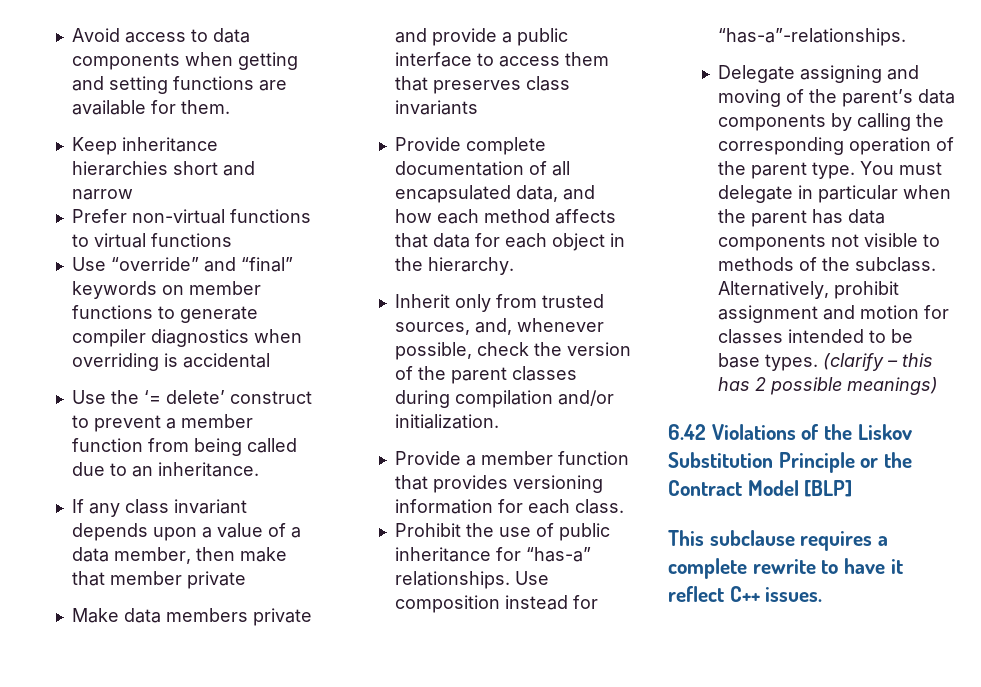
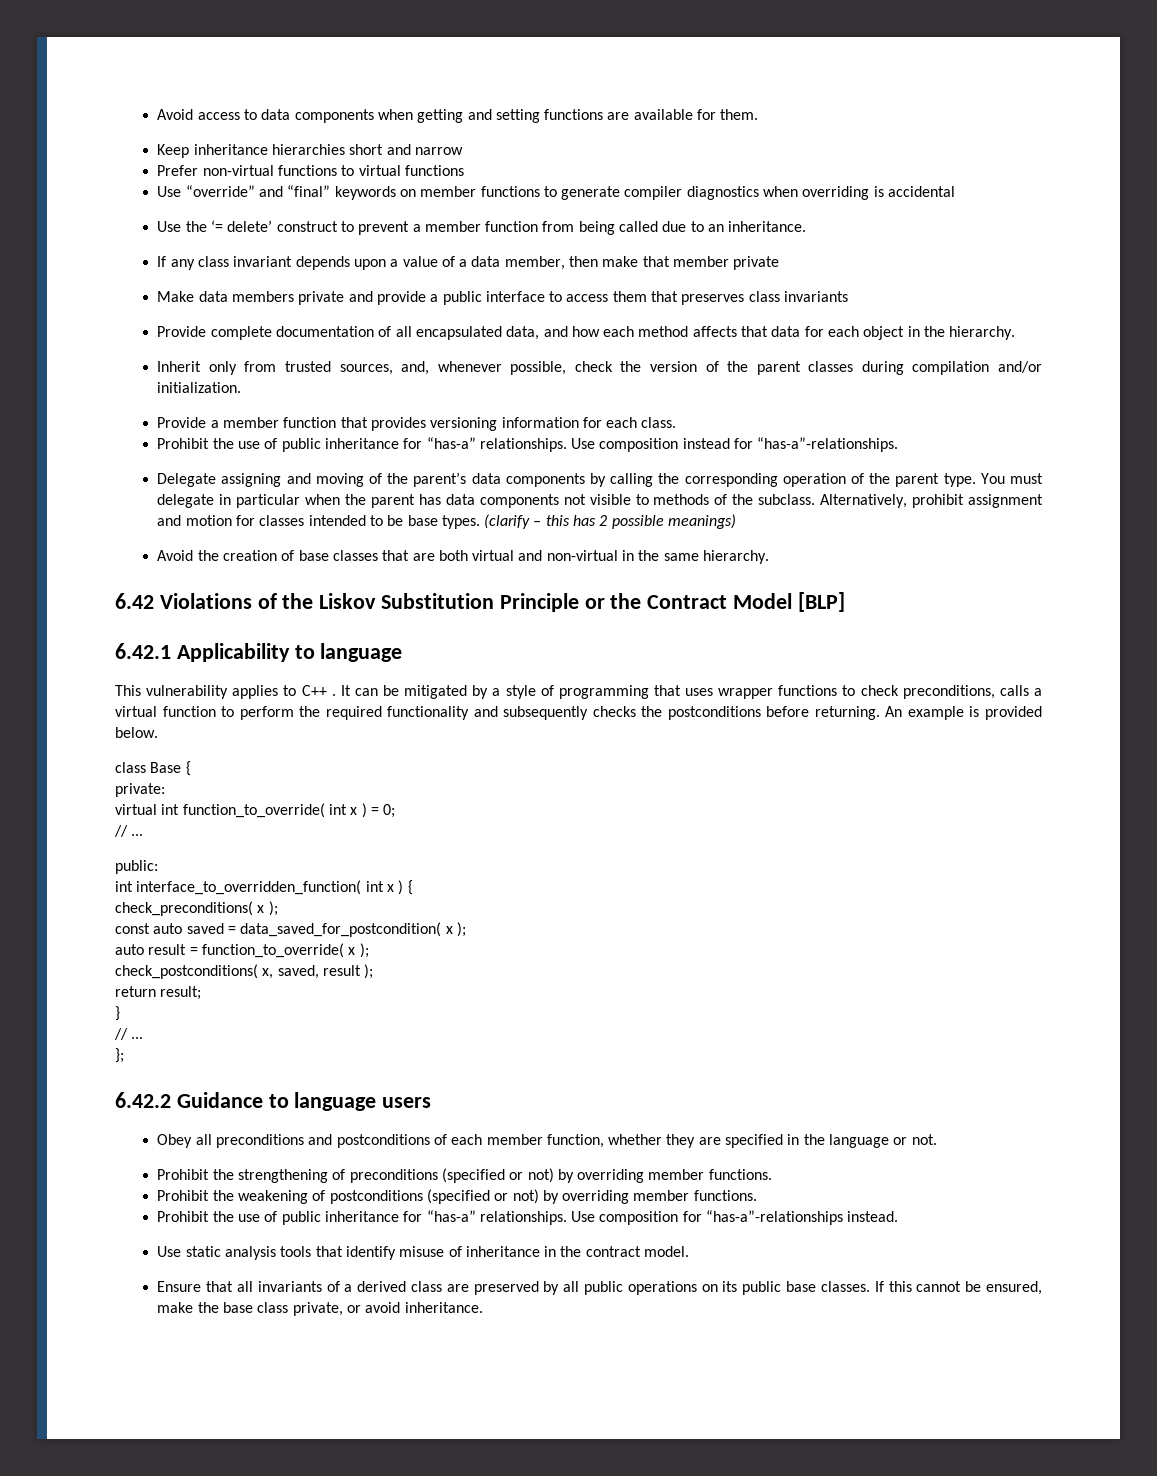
(939, 386) none -> [157,550,770,564] // Avoid the creation of base classes that are both virtual and non-virtual in the same hierarchy.
[668,530,889,551] [668,558,903,579] [668,586,823,602] This subclause requires a complete rewrite to have it reflect C++ issues. -> [115,643,403,662] [115,685,1043,699] [115,706,1042,720] [115,727,158,738] [115,761,191,776] [115,783,165,797] [115,803,396,818] [114,825,144,837] [115,860,158,874] [115,880,413,895] [115,901,278,916] [115,922,466,937] [115,943,369,958] [115,964,374,979] [115,986,202,1000] [115,1006,120,1021] [114,1028,144,1040] [115,1048,124,1063] [115,1092,432,1111] [157,1134,937,1148] [157,1168,772,1183] [157,1189,757,1204] [157,1210,899,1225] [157,1246,690,1260] [157,1281,1043,1295] [157,1302,483,1316] 6.42.1 Applicability to language // This vulnerability applies to C++ . It can be mitigated by a style of programming that uses wrapper functions to check preconditions, calls a virtual function to perform the required functionality and subsequently checks the postconditions before returning. An example is provided below. // class Base { // private: // virtual int function_to_override( int x ) = 0; // // ... // public: // int interface_to_overridden_function( int x ) { // check_preconditions( x ); // const auto saved = data_saved_for_postcondition( x ); // auto result = function_to_override( x ); // check_postconditions( x, saved, result ); // return result; // } // // ... // }; // 6.42.2 Guidance to language users // Obey all preconditions and postconditions of each member function, whether they are specified in the language or not. // Prohibit the strengthening of preconditions (specified or not) by overriding member functions. // Prohibit the weakening of postconditions (specified or not) by overriding member functions. // Prohibit the use of public inheritance for “has-a” relationships. Use composition for “has-a”-relationships instead. // Use static analysis tools that identify misuse of inheritance in the contract model. // Ensure that all invariants of a derived class are preserved by all public operations on its public base classes. If this cannot be ensured, make the base class private, or avoid inheritance.

